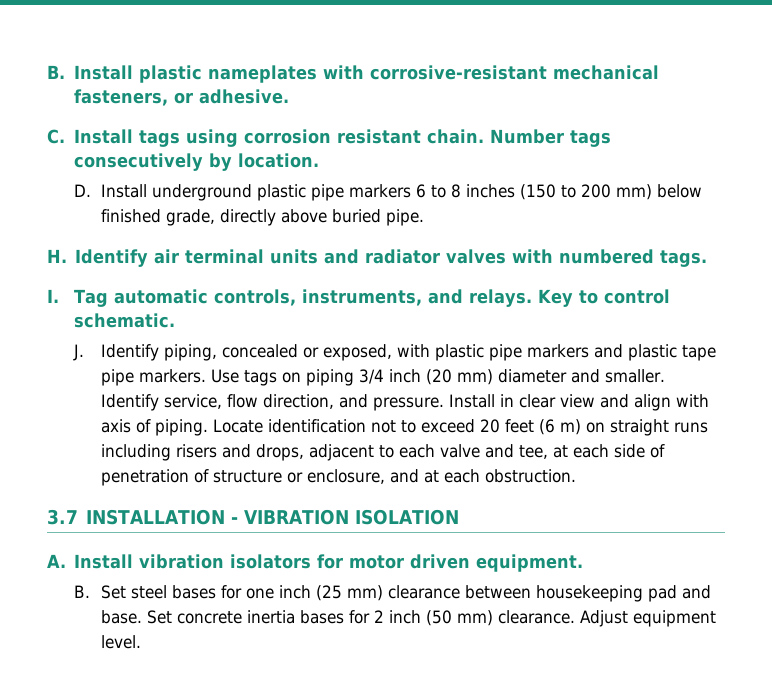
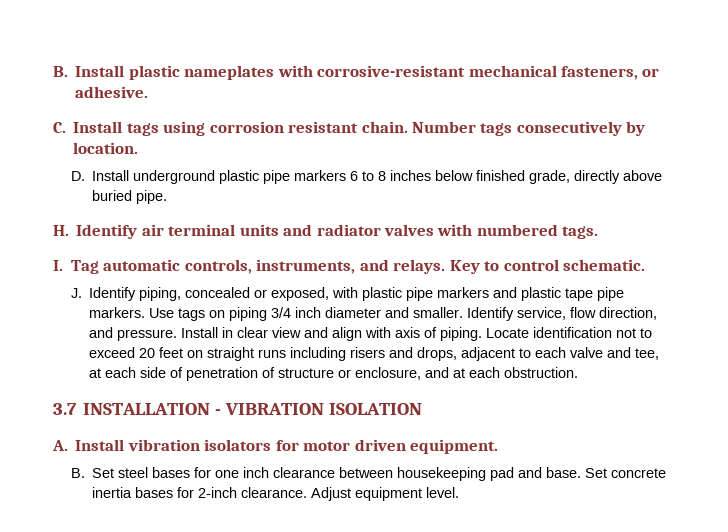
[519,184,652,200] (150 to 200 mm) -> (432, 175) none
[425,369,493,385] (20 mm) -> (322, 312) none
[538,419,581,435] (6 m) -> (184, 352) none
[315,585,383,601] (25 mm) -> (270, 472) none
[373,610,493,626] 2 inch (50 mm) -> [198,487,238,498] 2-inch

